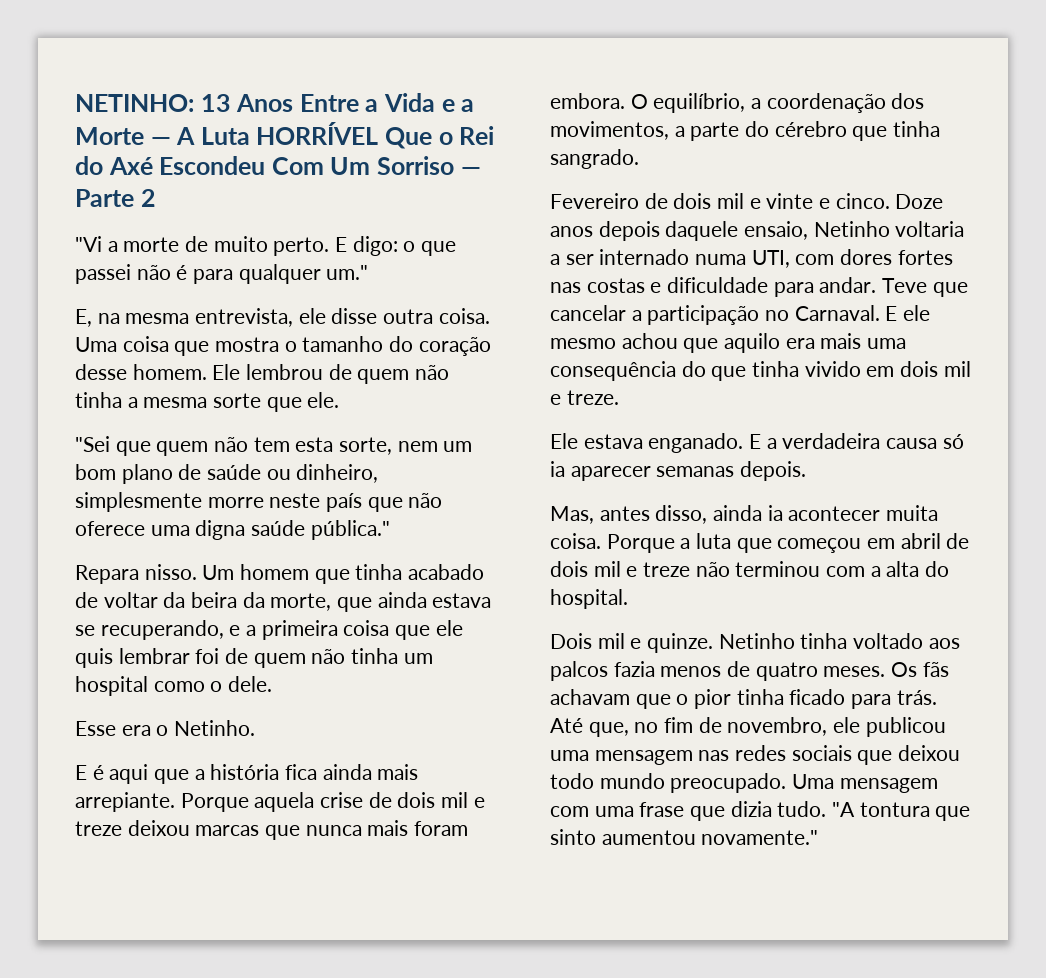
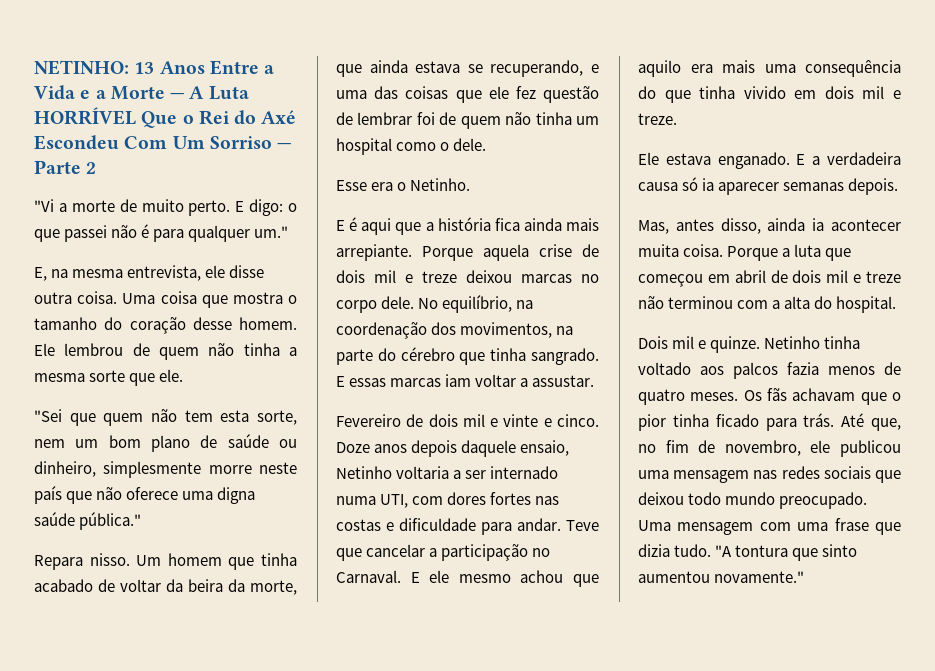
[246,620,463,640] [75,648,113,668] a primeira coisa que ele quis -> [336,86,599,103] [336,112,353,125] uma das coisas que ele fez questão de
[265,820,469,840] [550,93,762,113] que nunca mais foram embora. O equilíbrio, a -> [581,274,599,283] [336,295,534,313] no corpo dele. No equilíbrio, na
[674,126,685,137] a -> [556,326,574,335] na
(639, 159) none -> [336,374,595,387] E essas marcas iam voltar a assustar.

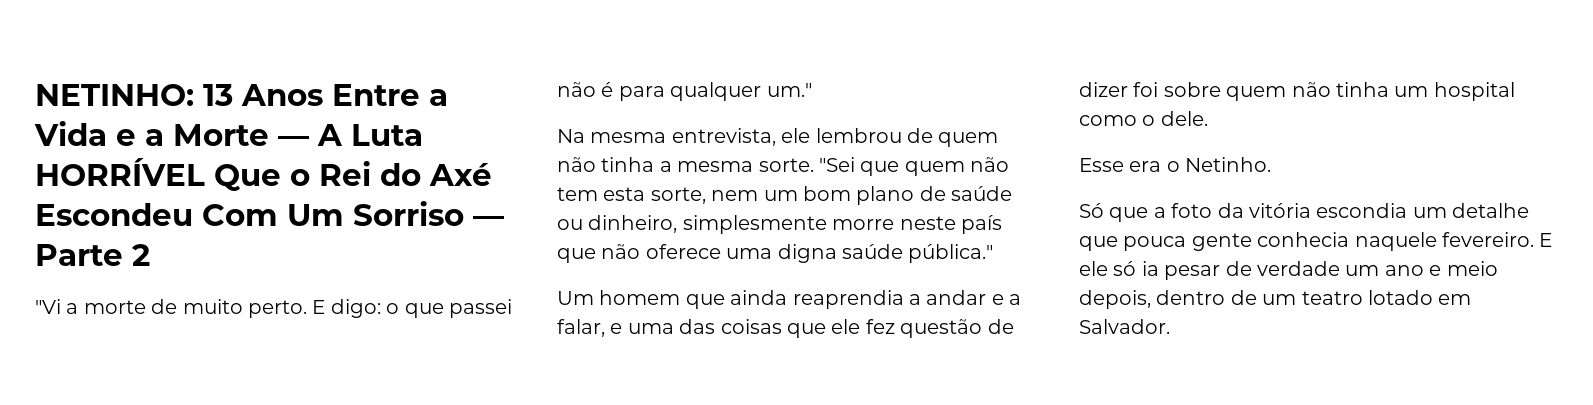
[34,267,69,281] E, na -> [557,129,585,143] Na
[229,265,265,278] [34,291,297,308] [34,317,297,334] [34,343,55,356] disse outra coisa. Uma coisa que mostra o tamanho do coração desse homem. Ele -> (811, 135) none
[89,369,184,386] sorte que ele. // -> [758,158,814,172] sorte.
[34,553,130,570] Repara nisso. -> (994, 253) none
[261,553,297,566] [34,579,297,595] [336,60,584,77] tinha acabado de voltar da beira da morte, que ainda estava se recuperando, -> [730,290,1022,309] [557,319,605,337] ainda reaprendia a andar e a falar,
[357,112,457,125] lembrar foi de -> [1079,82,1221,97] dizer foi sobre
[336,217,599,235] [336,244,599,261] [336,270,599,283] [336,295,534,313] [336,322,574,339] [336,347,599,365] [336,374,595,387] [336,414,599,427] [336,440,570,457] [336,466,559,479] [336,492,560,508] [336,518,599,535] [336,544,551,561] [336,570,599,587] [638,60,901,77] [638,86,901,103] [638,113,677,125] [638,152,901,169] [638,177,899,195] [638,218,901,234] [638,244,852,261] [638,270,901,287] [638,296,897,313] [638,336,861,353] [638,362,901,379] [638,388,901,405] [638,413,901,431] [638,440,901,457] [638,466,901,483] [638,492,868,509] [638,518,901,535] [638,544,858,561] [638,571,805,583] E é aqui que a história fica ainda mais arrepiante. Porque aquela crise de dois mil e treze deixou marcas no corpo dele. No equilíbrio, na coordenação dos movimentos, na parte do cérebro que tinha sangrado. E essas marcas iam voltar a assustar. // Fevereiro de dois mil e vinte e cinco. Doze anos depois daquele ensaio, Netinho voltaria a ser internado numa UTI, com dores fortes nas costas e dificuldade para andar. Teve que cancelar a participação no Carnaval. E ele mesmo achou que aquilo era mais uma consequência do que tinha vivido em dois mil e treze. // Ele estava enganado. E a verdadeira causa só ia aparecer semanas depois. // Mas, antes disso, ainda ia acontecer muita coisa. Porque a luta que começou em abril de dois mil e treze não terminou com a alta do hospital. // Dois mil e quinze. Netinho tinha voltado aos palcos fazia menos de quatro meses. Os fãs achavam que o pior tinha ficado para trás. Até que, no fim de novembro, ele publicou uma mensagem nas redes sociais que deixou todo mundo preocupado. Uma mensagem com uma frase que dizia tudo. "A tontura que sinto aumentou novamente." -> [1079,203,1530,222] [1079,232,1553,251] [1079,261,1498,280] [1079,290,1472,309] [1079,319,1170,334] Só que a foto da vitória escondia um detalhe que pouca gente conhecia naquele fevereiro. E ele só ia pesar de verdade um ano e meio depois, dentro de um teatro lotado em Salvador.

